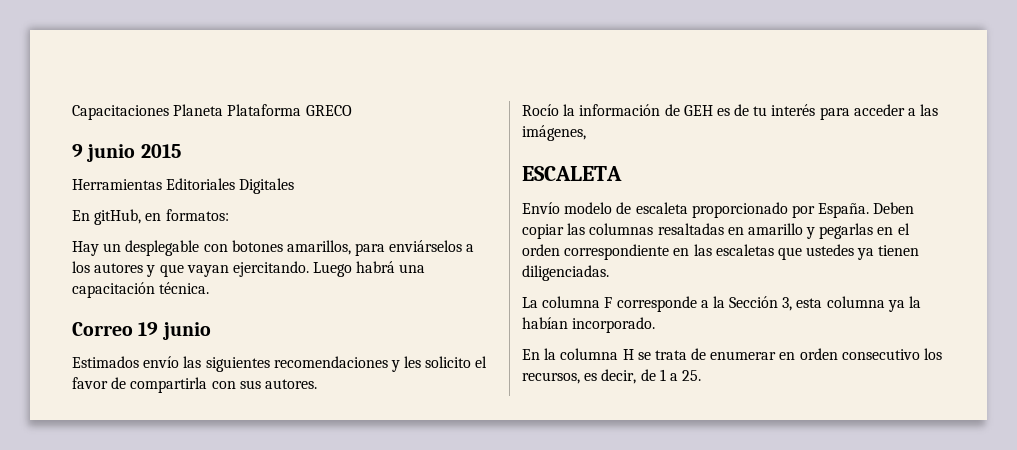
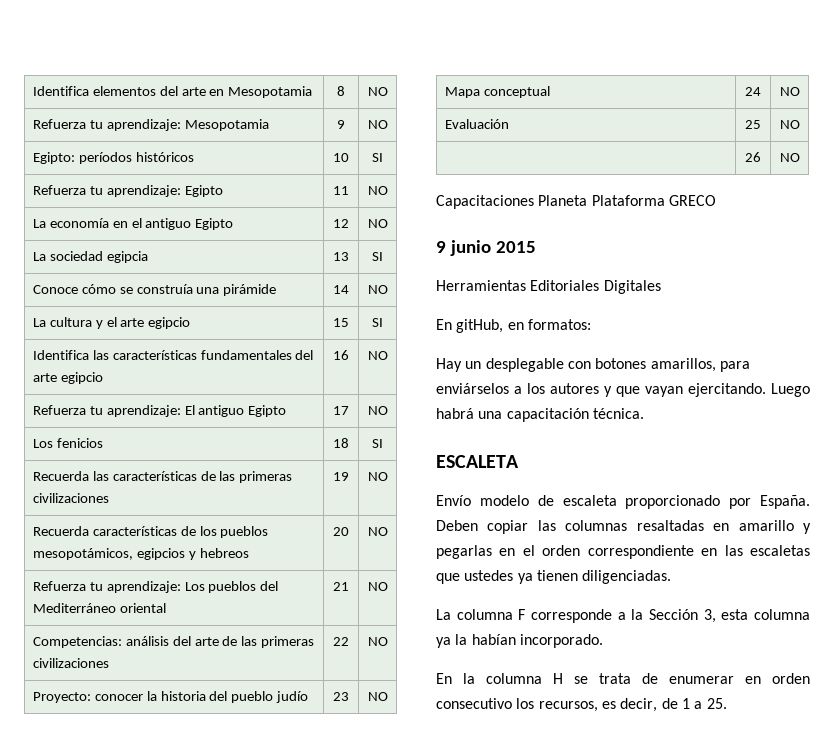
(72, 112) none -> [32,86,313,98] [337,86,345,96] [367,87,388,96] [32,119,269,131] [337,120,345,129] [367,120,388,129] [32,152,194,164] [333,153,349,162] [372,153,383,162] [32,185,223,197] [333,186,349,195] [367,186,388,195] [32,218,234,230] [333,219,349,228] [367,219,388,228] [32,251,148,263] [333,252,349,261] [372,252,383,261] [32,284,277,296] [333,285,349,294] [367,285,388,294] [32,317,191,329] [333,318,349,327] [372,318,383,327] [32,350,314,360] [32,372,103,384] [333,350,349,360] [367,351,388,360] [32,405,287,417] [333,406,349,415] [367,406,388,415] [32,438,103,448] [333,438,349,448] [372,439,383,448] [32,471,293,483] [32,493,109,503] [333,472,349,481] [367,472,388,481] [32,526,269,538] [32,548,249,560] [333,527,349,536] [367,527,388,536] [32,581,279,593] [32,603,166,613] [333,582,349,591] [367,582,388,591] [32,636,315,648] [32,658,109,668] [333,637,349,646] [367,637,388,646] [32,691,309,703] [333,692,349,701] [367,692,388,701] [444,86,550,98] [745,87,761,96] [779,87,800,96] [444,119,509,129] [745,120,761,129] [779,120,800,129] [745,152,761,162] [779,153,800,162] Identifica elementos del arte en Mesopotamia | 8 | NO // Refuerza tu aprendizaje: Mesopotamia | 9 | NO // Egipto: períodos históricos | 10 | SI // Refuerza tu aprendizaje: Egipto | 11 | NO // La economía en el antiguo Egipto | 12 | NO // La sociedad egipcia | 13 | SI // Conoce cómo se construía una pirámide | 14 | NO // La cultura y el arte egipcio | 15 | SI // Identifica las características fundamentales del arte egipcio | 16 | NO // Refuerza tu aprendizaje: El antiguo Egipto | 17 | NO // Los fenicios | 18 | SI // Recuerda las características de las primeras civilizaciones | 19 | NO // Recuerda características de los pueblos mesopotámicos, egipcios y hebreos | 20 | NO // Refuerza tu aprendizaje: Los pueblos del Mediterráneo oriental | 21 | NO // Competencias: análisis del arte de las primeras civilizaciones | 22 | NO // Proyecto: conocer la historia del pueblo judío | 23 | NO // Mapa conceptual | 24 | NO // Evaluación | 25 | NO // | 26 | NO //
[72,322,211,340] [72,356,488,372] [72,377,317,393] [522,104,939,120] [522,125,586,141] // Correo 19 junio // Estimados envío las siguientes recomendaciones y les solicito el favor de compartirla con sus autores. // Rocío la información de GEH es de tu interés para acceder a las imágenes, -> (644, 413) none

